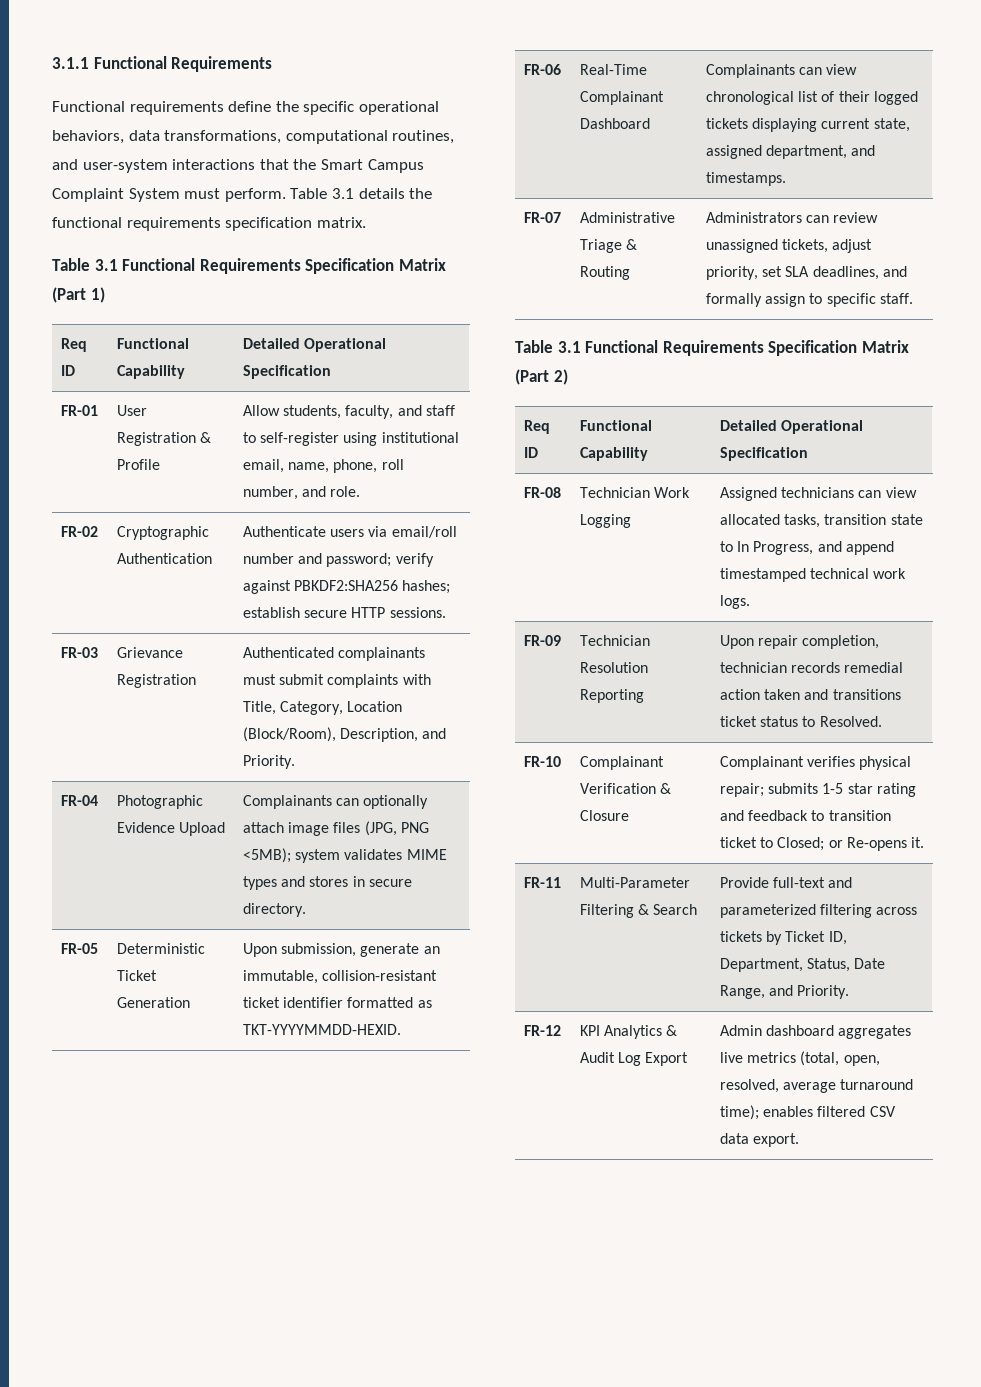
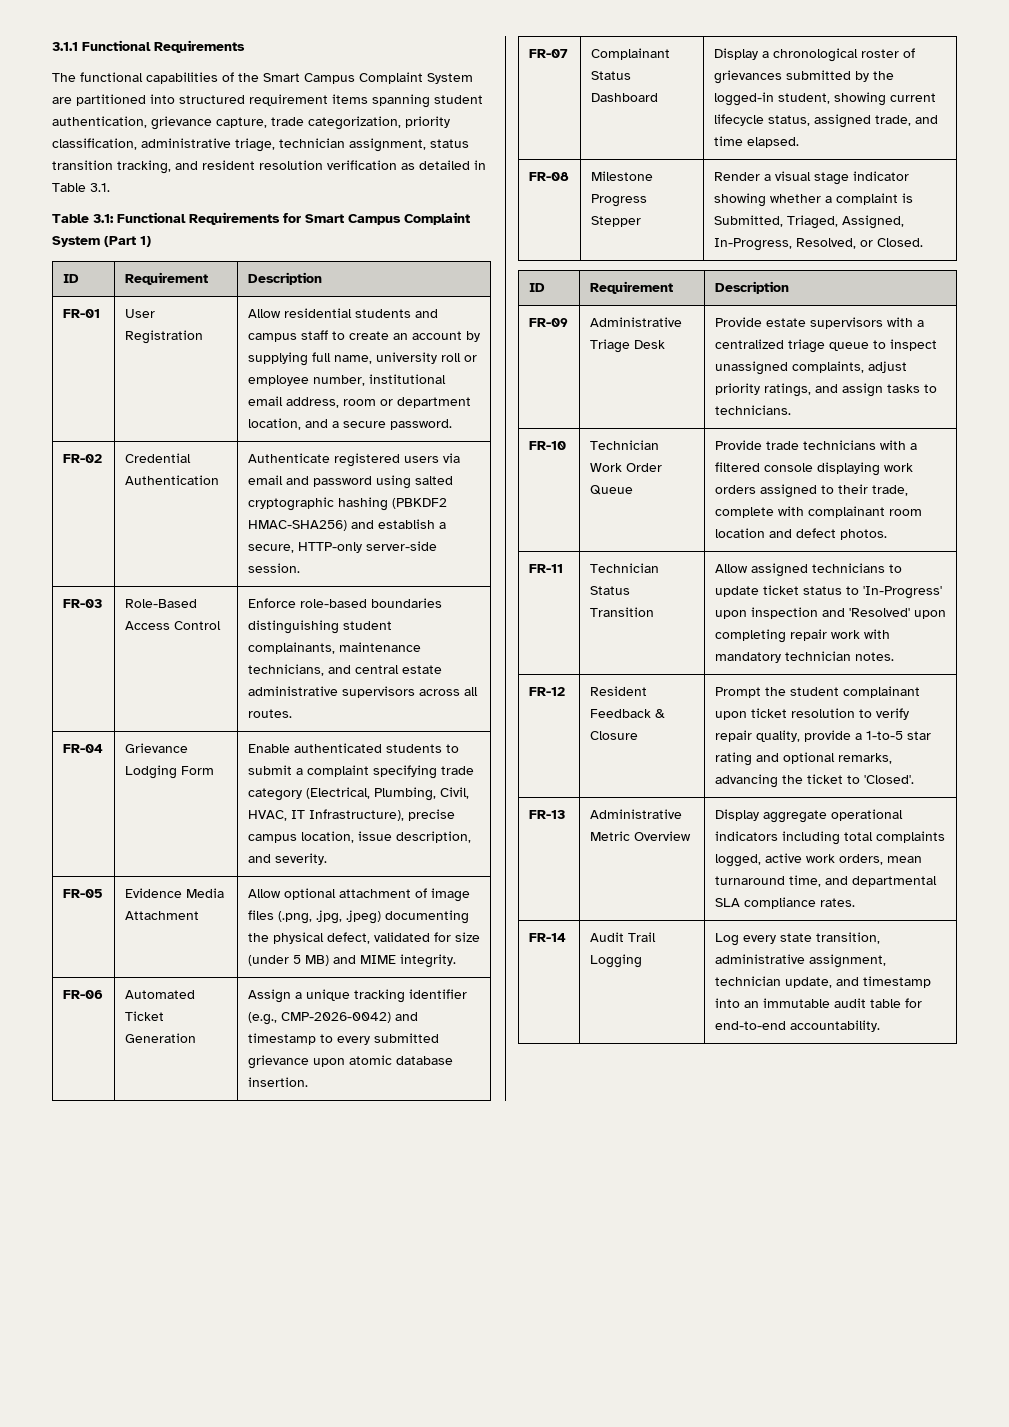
[52,101,439,115] [52,130,455,144] [52,159,289,173] Functional requirements define the specific operational behaviors, data transformations, computational routines, and user-system interactions that -> [52,72,234,84] The functional capabilities of
[184,188,433,202] [52,217,366,231] [52,258,446,274] must perform. Table 3.1 details the functional requirements specification matrix. // Table 3.1 Functional Requirements Specification Matrix -> [52,94,483,108] [52,116,450,130] [52,138,469,152] [52,160,486,174] [52,183,110,192] [52,212,470,225] [52,236,100,247] are partitioned into structured requirement items spanning student authentication, grievance capture, trade categorization, priority classification, administrative triage, technician assignment, status transition tracking, and resident resolution verification as detailed in Table 3.1. // Table 3.1: Functional Requirements for Smart Campus Complaint System
[60,338,87,352] [60,365,75,376] [116,338,189,349] [116,365,185,379] [242,338,387,352] [242,365,331,379] Req ID | Functional Capability | Detailed Operational Specification -> [62,274,79,283] [124,272,208,285] [247,272,322,285] ID | Requirement | Description
[200,432,212,443] [116,459,160,470] [242,405,455,419] [242,432,459,446] [242,459,404,473] [242,486,361,500] & Profile | Allow students, faculty, and staff to self-register using institutional email, name, phone, roll number, and role. -> [247,308,438,318] [247,330,480,342] [247,352,477,366] [247,374,446,386] [247,396,471,408] [247,418,452,430] | Allow residential students and campus staff to create an account by supplying full name, university roll or employee number, institutional email address, room or department location, and a secure password.
[116,526,209,540] Cryptographic -> [124,453,191,463] Credential
(326, 531) none -> [333,453,400,467] registered
[391,526,457,538] [242,553,434,567] [242,580,451,594] [242,607,446,618] [60,647,98,658] [116,647,183,658] [116,674,196,688] [242,647,426,661] [242,674,431,688] [242,701,403,715] [242,727,447,742] [242,755,295,769] [60,795,98,806] [116,795,203,809] [116,822,226,836] [242,795,429,809] [242,821,429,836] [242,848,447,863] [242,876,412,890] [242,903,306,917] [60,943,98,954] [116,943,205,954] [116,970,157,981] [116,997,190,1008] [242,943,440,957] [242,970,438,984] [242,997,432,1008] [242,1024,401,1035] [523,64,561,75] [579,64,647,75] [579,91,664,105] [579,118,650,129] [705,64,858,78] [705,91,918,105] [705,118,910,132] [705,145,876,159] [705,172,786,186] [523,212,561,223] [579,212,675,223] [579,239,638,253] [579,266,630,280] [705,212,879,223] [705,239,873,253] [705,266,907,280] [705,293,913,307] [515,340,909,356] [515,369,568,385] [523,420,550,434] [523,447,538,458] [579,420,652,431] [579,447,648,461] [719,420,864,434] [719,447,808,461] [523,487,561,498] [579,487,691,498] [579,514,631,528] [719,487,917,501] [719,514,923,528] [719,541,894,555] [719,568,907,582] [719,595,750,609] [523,635,561,646] [579,635,650,646] [579,662,648,673] [579,689,644,703] [719,635,880,649] [719,662,904,673] [719,689,901,700] [719,716,882,727] [523,756,561,767] [579,756,664,770] [579,783,672,794] [579,810,629,821] [719,756,912,770] [719,783,916,797] [719,810,891,821] [719,837,924,851] [523,877,561,888] [579,877,690,888] [579,904,698,918] [719,877,853,888] [719,904,918,918] [719,931,847,945] [719,958,886,972] [719,985,850,999] [523,1025,561,1036] [579,1025,678,1039] [579,1052,689,1066] [719,1025,912,1039] [719,1051,880,1066] [719,1079,914,1093] [719,1105,896,1120] [719,1133,800,1147] email/roll number and password; verify against PBKDF2:SHA256 hashes; establish secure HTTP sessions. // FR-03 | Grievance Registration | Authenticated complainants must submit complaints with Title, Category, Location (Block/Room), Description, and Priority. // FR-04 | Photographic Evidence Upload | Complainants can optionally attach image files (JPG, PNG <5MB); system validates MIME types and stores in secure directory. // FR-05 | Deterministic Ticket Generation | Upon submission, generate an immutable, collision-resistant ticket identifier formatted as TKT-YYYYMMDD-HEXID. // FR-06 | Real-Time Complainant Dashboard | Complainants can view chronological list of their logged tickets displaying current state, assigned department, and timestamps. // FR-07 | Administrative Triage & Routing | Administrators can review unassigned tickets, adjust priority, set SLA deadlines, and formally assign to specific staff. // Table 3.1 Functional Requirements Specification Matrix (Part 2) // Req ID | Functional Capability | Detailed Operational Specification // FR-08 | Technician Work Logging | Assigned technicians can view allocated tasks, transition state to In Progress, and append timestamped technical work logs. // FR-09 | Technician Resolution Reporting | Upon repair completion, technician records remedial action taken and transitions ticket status to Resolved. // FR-10 | Complainant Verification & Closure | Complainant verifies physical repair; submits 1-5 star rating and feedback to transition ticket to Closed; or Re-opens it. // FR-11 | Multi-Parameter Filtering & Search | Provide full-text and parameterized filtering across tickets by Ticket ID, Department, Status, Date Range, and Priority. // FR-12 | KPI Analytics & Audit Log Export | Admin dashboard aggregates live metrics (total, open, resolved, average turnaround time); enables filtered CSV data export. -> [247,475,453,489] [247,497,447,511] [247,519,446,531] [247,541,437,553] [247,563,300,573] [62,599,102,608] [124,599,197,608] [124,621,221,630] [247,598,442,608] [247,620,392,634] [247,642,421,654] [247,664,442,676] [247,686,478,698] [247,709,292,718] [62,744,103,753] [124,743,188,753] [124,765,214,779] [247,743,459,753] [247,765,474,779] [247,787,469,801] [247,809,455,821] [247,831,471,843] [247,853,327,865] [62,889,103,898] [124,888,224,898] [124,911,199,920] [247,888,470,902] [247,910,469,924] [247,932,480,944] [247,954,456,968] [62,990,103,999] [124,990,195,999] [124,1011,164,1021] [124,1033,196,1043] [247,989,467,1003] [247,1012,418,1025] [247,1033,439,1045] [247,1055,453,1069] [247,1077,308,1087] [528,49,568,58] [590,48,670,60] [590,71,631,80] [590,93,658,102] [713,48,915,62] [713,70,894,84] [713,92,936,106] [713,114,938,128] [713,136,799,148] [528,172,569,181] [590,171,653,181] [590,194,647,207] [590,216,641,227] [713,171,909,185] [713,193,913,207] [713,215,904,229] [713,238,923,251] [528,283,545,292] [589,281,673,294] [714,281,789,294] [528,318,568,327] [589,317,682,327] [589,339,665,353] [714,317,924,329] [714,339,937,353] [714,361,907,375] [714,383,937,397] [714,405,791,415] [528,441,566,450] [589,440,659,450] [589,463,662,472] [589,485,633,495] [714,440,917,450] [714,462,913,476] [714,484,908,498] [714,506,922,518] [714,528,887,540] [528,564,563,573] [589,563,659,573] [589,586,630,595] [589,607,654,617] [714,563,902,577] [714,585,942,599] [714,607,946,619] [714,629,890,643] [714,651,894,663] [528,687,565,696] [589,686,647,696] [589,709,665,718] [589,731,638,740] [714,686,920,698] [714,708,909,720] [714,730,931,742] [714,752,892,766] [714,774,914,788] [528,810,565,819] [589,809,682,819] [589,831,691,841] [714,809,903,823] [714,831,945,845] [714,853,922,867] [714,875,937,887] [714,897,855,909] [528,933,566,942] [589,932,656,942] [589,954,642,968] [714,932,880,946] [714,954,886,968] [714,976,931,988] [714,998,922,1008] [714,1020,880,1032] email and password using salted cryptographic hashing (PBKDF2 HMAC-SHA256) and establish a secure, HTTP-only server-side session. // FR-03 | Role-Based Access Control | Enforce role-based boundaries distinguishing student complainants, maintenance technicians, and central estate administrative supervisors across all routes. // FR-04 | Grievance Lodging Form | Enable authenticated students to submit a complaint specifying trade category (Electrical, Plumbing, Civil, HVAC, IT Infrastructure), precise campus location, issue description, and severity. // FR-05 | Evidence Media Attachment | Allow optional attachment of image files (.png, .jpg, .jpeg) documenting the physical defect, validated for size (under 5 MB) and MIME integrity. // FR-06 | Automated Ticket Generation | Assign a unique tracking identifier (e.g., CMP-2026-0042) and timestamp to every submitted grievance upon atomic database insertion. // FR-07 | Complainant Status Dashboard | Display a chronological roster of grievances submitted by the logged-in student, showing current lifecycle status, assigned trade, and time elapsed. // FR-08 | Milestone Progress Stepper | Render a visual stage indicator showing whether a complaint is Submitted, Triaged, Assigned, In-Progress, Resolved, or Closed. // ID | Requirement | Description // FR-09 | Administrative Triage Desk | Provide estate supervisors with a centralized triage queue to inspect unassigned complaints, adjust priority ratings, and assign tasks to technicians. // FR-10 | Technician Work Order Queue | Provide trade technicians with a filtered console displaying work orders assigned to their trade, complete with complainant room location and defect photos. // FR-11 | Technician Status Transition | Allow assigned technicians to update ticket status to 'In-Progress' upon inspection and 'Resolved' upon completing repair work with mandatory technician notes. // FR-12 | Resident Feedback & Closure | Prompt the student complainant upon ticket resolution to verify repair quality, provide a 1-to-5 star rating and optional remarks, advancing the ticket to 'Closed'. // FR-13 | Administrative Metric Overview | Display aggregate operational indicators including total complaints logged, active work orders, mean turnaround time, and departmental SLA compliance rates. // FR-14 | Audit Trail Logging | Log every state transition, administrative assignment, technician update, and timestamp into an immutable audit table for end-to-end accountability.

